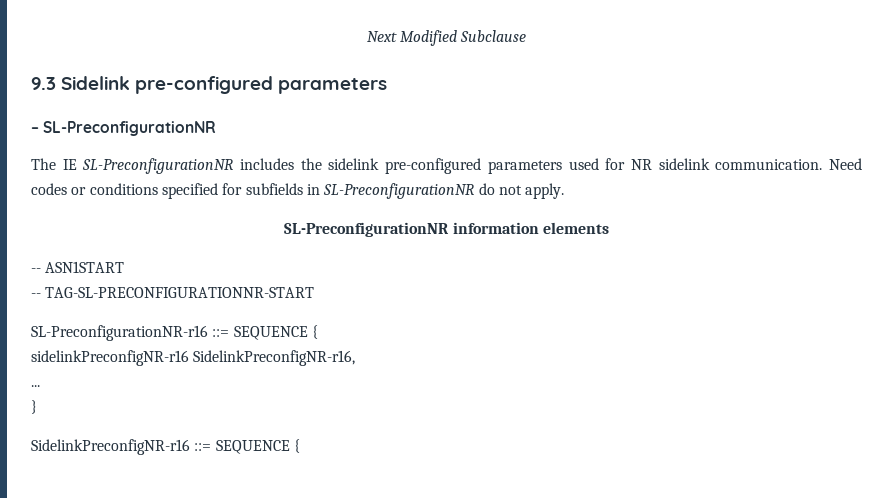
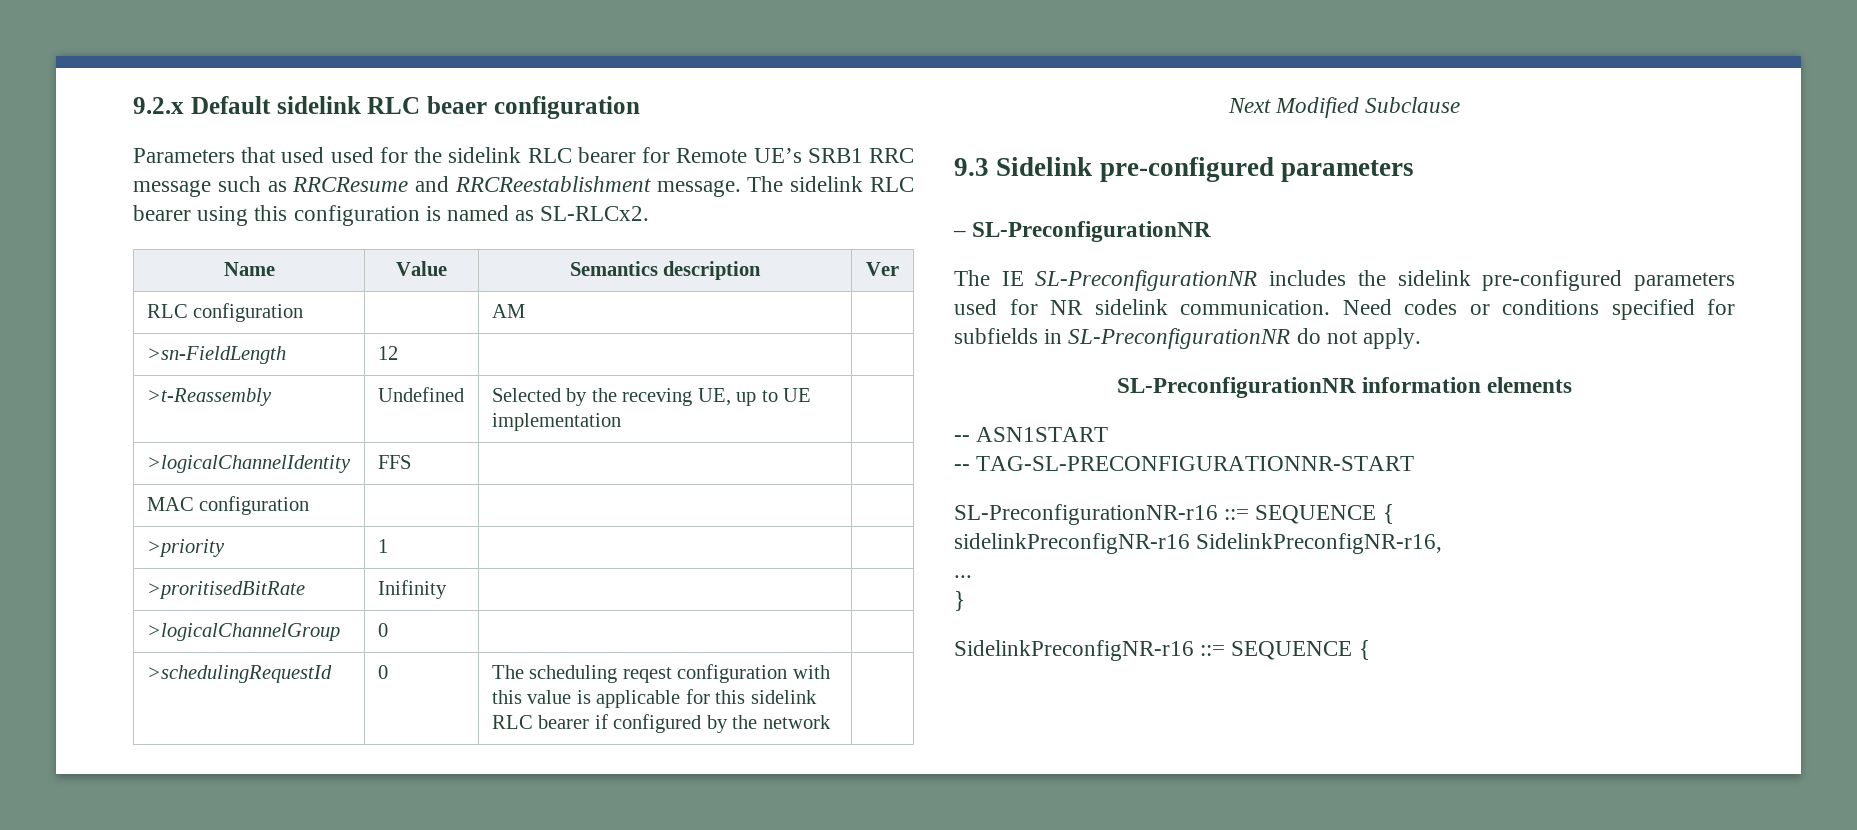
(366, 36) none -> [133,96,640,119] [133,147,915,163] [133,176,915,197] [133,205,650,226] [223,262,275,276] [396,261,447,276] [569,261,762,280] [866,262,899,276] [146,303,304,322] [491,304,525,318] [146,346,286,364] [377,346,398,360] [146,388,272,406] [377,387,464,402] [491,388,812,406] [491,413,621,431] [146,455,351,473] [377,455,411,469] [146,496,310,515] [146,539,225,557] [377,539,388,553] [146,581,305,599] [377,580,447,599] [146,623,340,641] [377,623,388,637] [146,665,332,683] [377,665,388,679] [491,664,830,683] [491,689,817,708] [491,714,831,733] 9.2.x Default sidelink RLC beaer configuration // Parameters that used used for the sidelink RLC bearer for Remote UE’s SRB1 RRC message such as RRCResume and RRCReestablishment message. The sidelink RLC bearer using this configuration is named as SL-RLCx2. // Name | Value | Semantics description | Ver // RLC configuration | | AM | // >sn-FieldLength | 12 | | // >t-Reassembly | Undefined | Selected by the receving UE, up to UE implementation | // >logicalChannelIdentity | FFS | | // MAC configuration | | | // >priority | 1 | | // >proritisedBitRate | Inifinity | | // >logicalChannelGroup | 0 | | // >schedulingRequestId | 0 | The scheduling reqest configuration with this value is applicable for this sidelink RLC bearer if configured by the network | //

